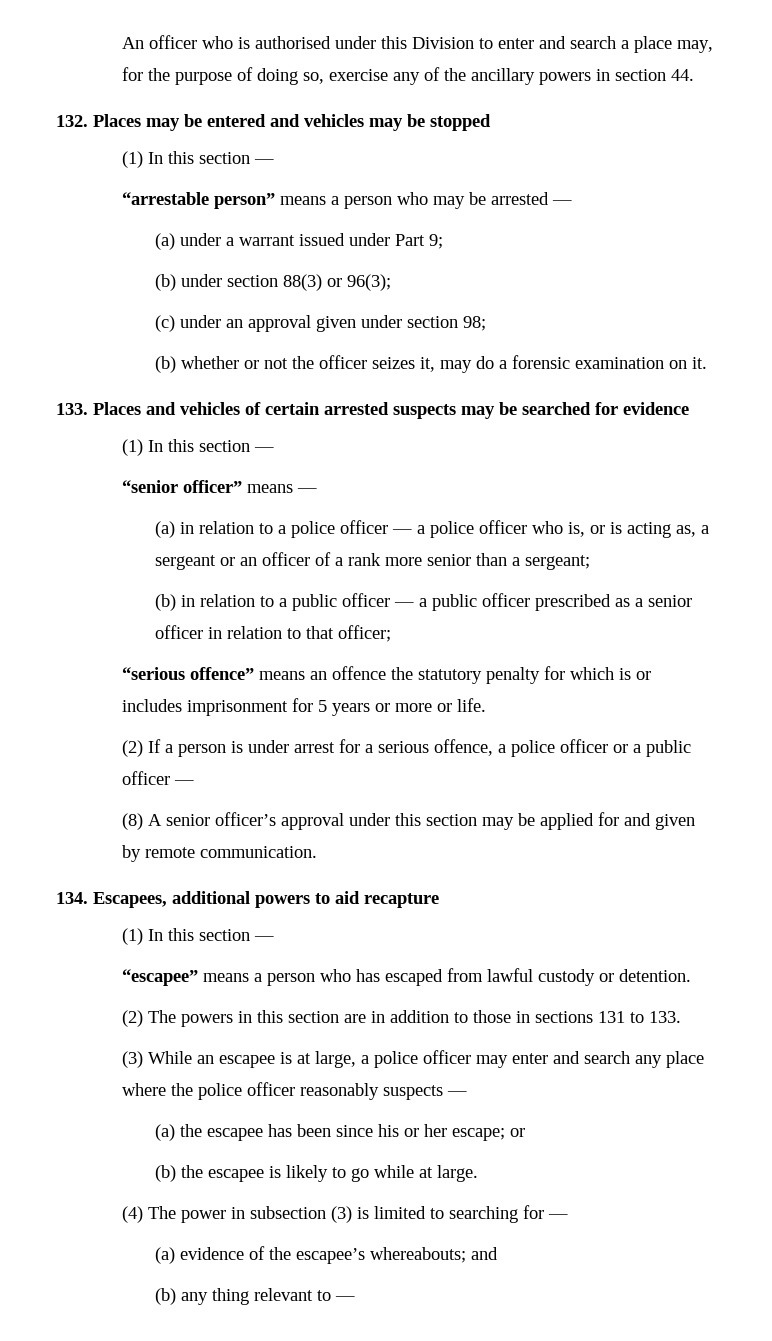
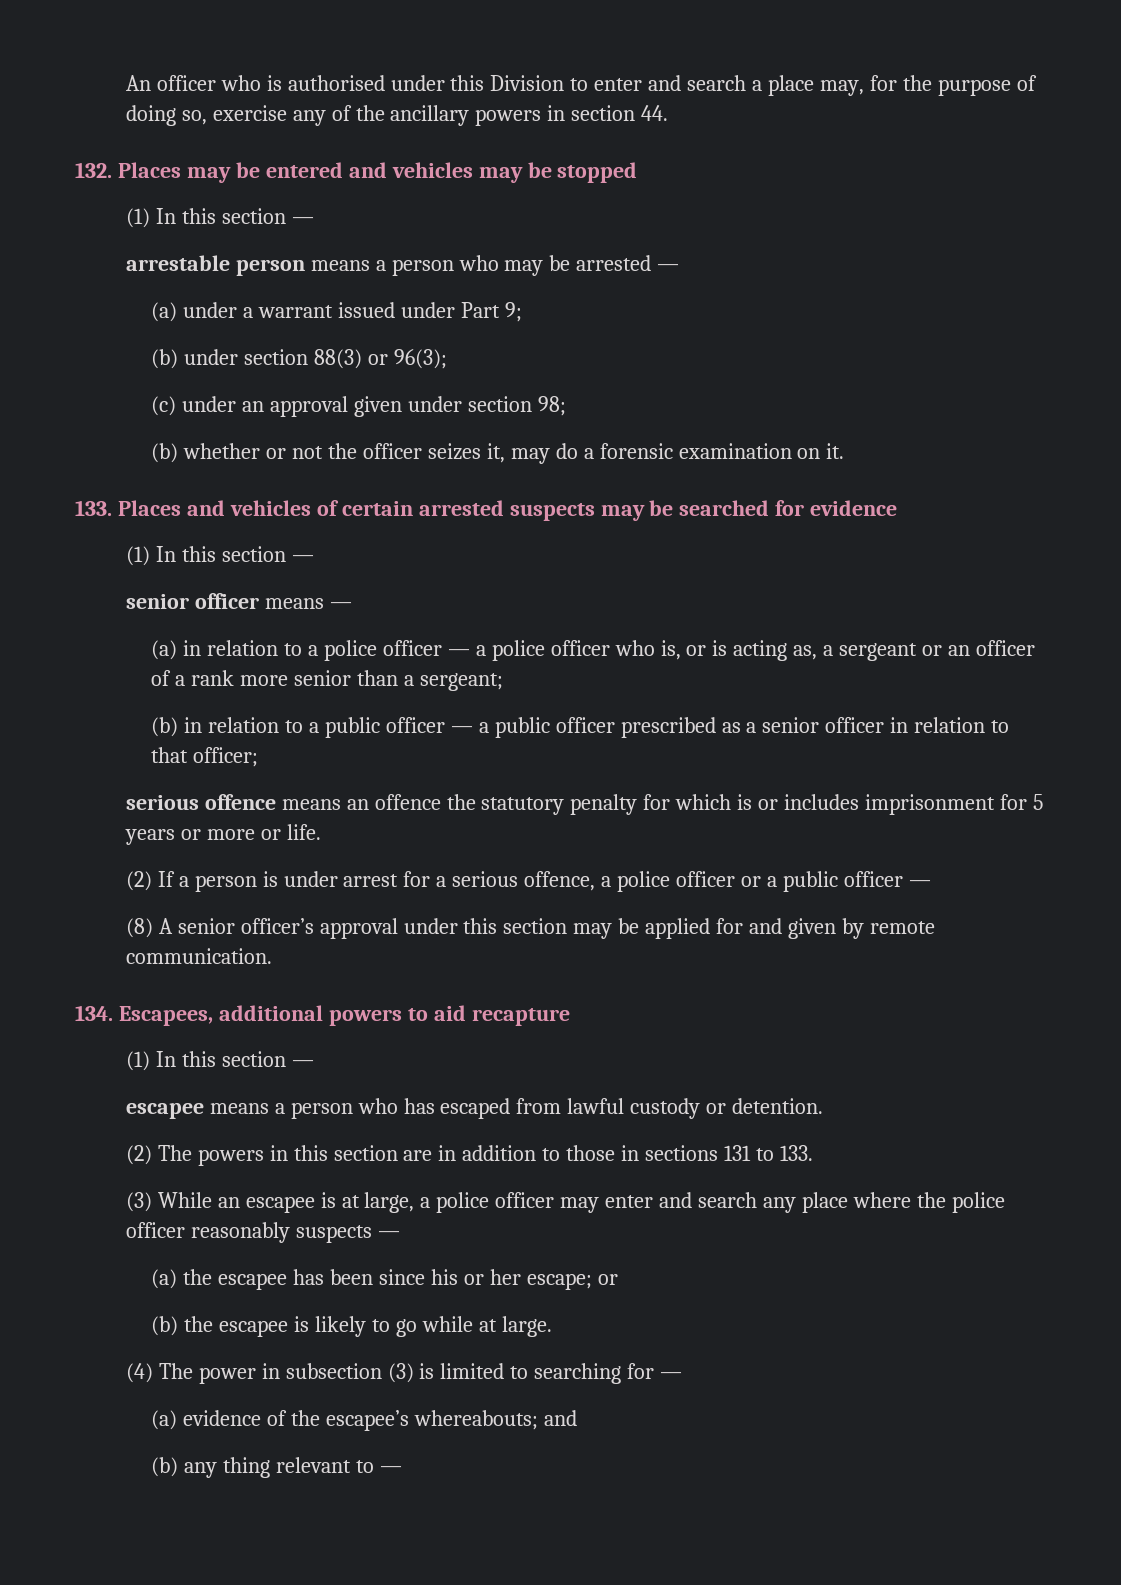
[122,192,276,209] “arrestable person” -> [125,255,305,276] arrestable person
[122,480,243,493] “senior officer” -> [125,593,259,609] senior officer
[122,667,255,680] “serious offence” -> [125,794,276,810] serious offence
[122,969,199,986] “escapee” -> [125,1103,204,1119] escapee

